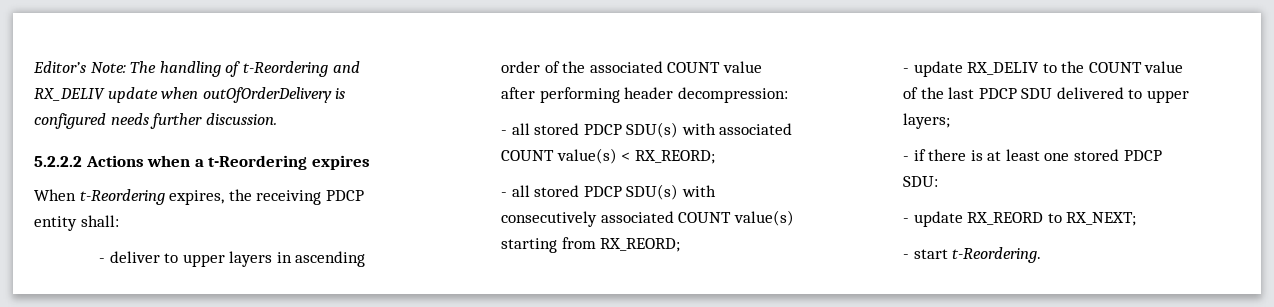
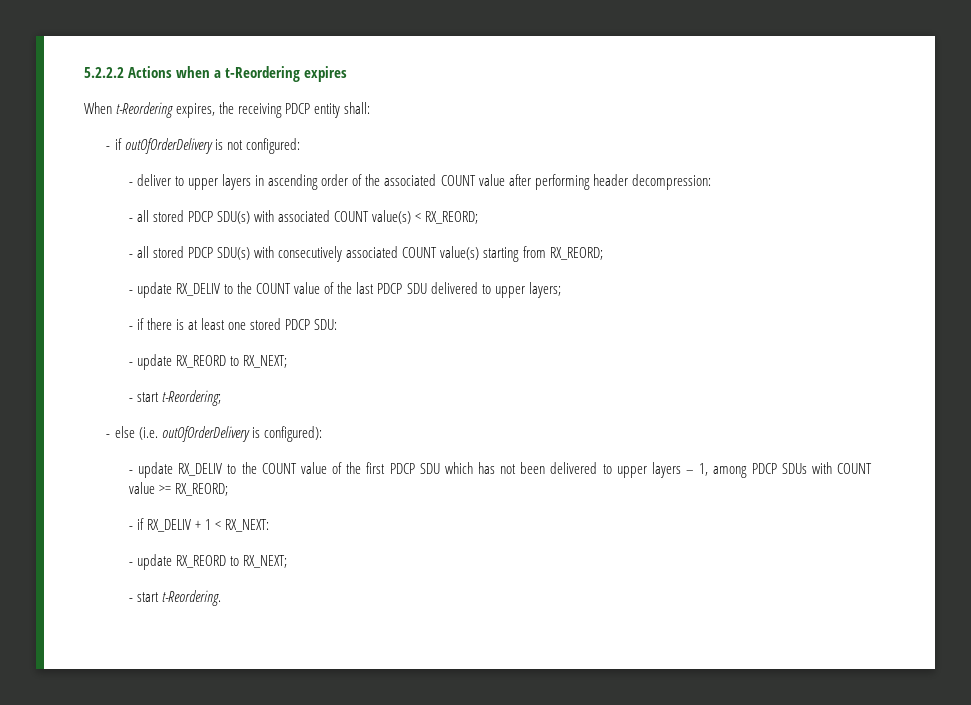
[33,61,360,77] [34,87,346,103] [34,113,277,129] Editor’s Note: The handling of t-Reordering and RX_DELIV update when outOfOrderDelivery is configured needs further discussion. // -> (84, 72) none
(119, 221) none -> [106,138,300,154] // - if outOfOrderDelivery is not configured:
(1137, 219) none -> [128,390,222,406] [106,426,322,442] [128,462,873,478] [128,482,229,496] [128,518,270,532] [128,554,288,570] // - start t-Reordering; // - else (i.e. outOfOrderDelivery is configured): // - update RX_DELIV to the COUNT value of the first PDCP SDU which has not been delivered to upper layers – 1, among PDCP SDUs with COUNT value >= RX_REORD; // - if RX_DELIV + 1 < RX_NEXT: // - update RX_REORD to RX_NEXT;

